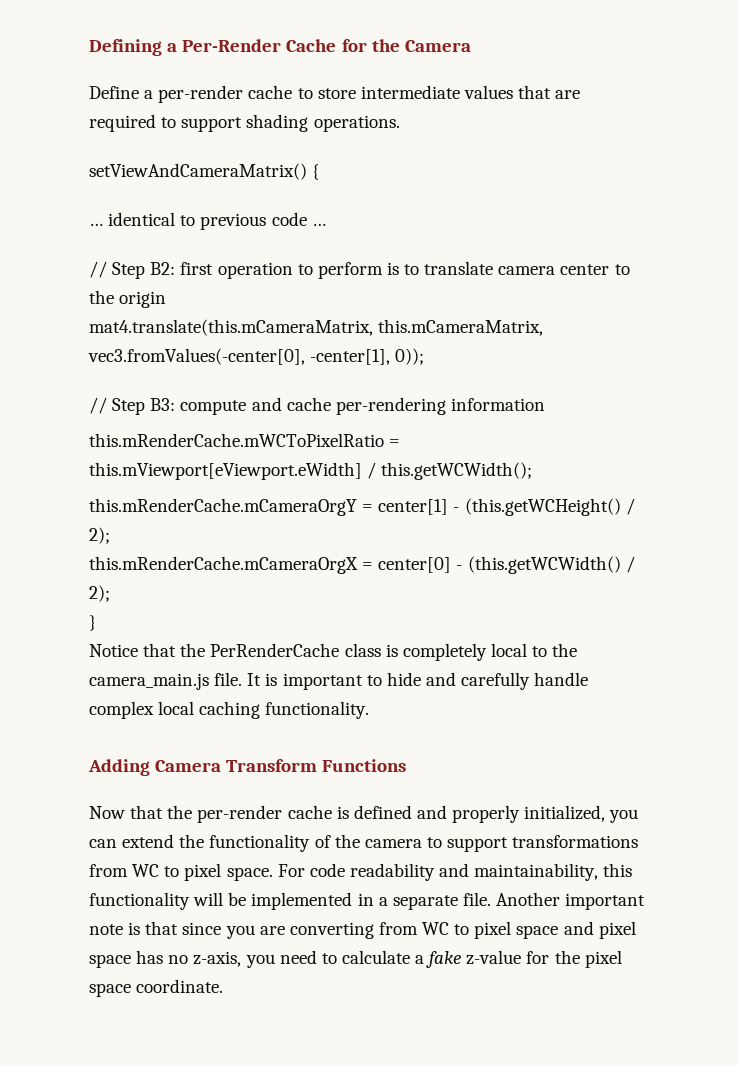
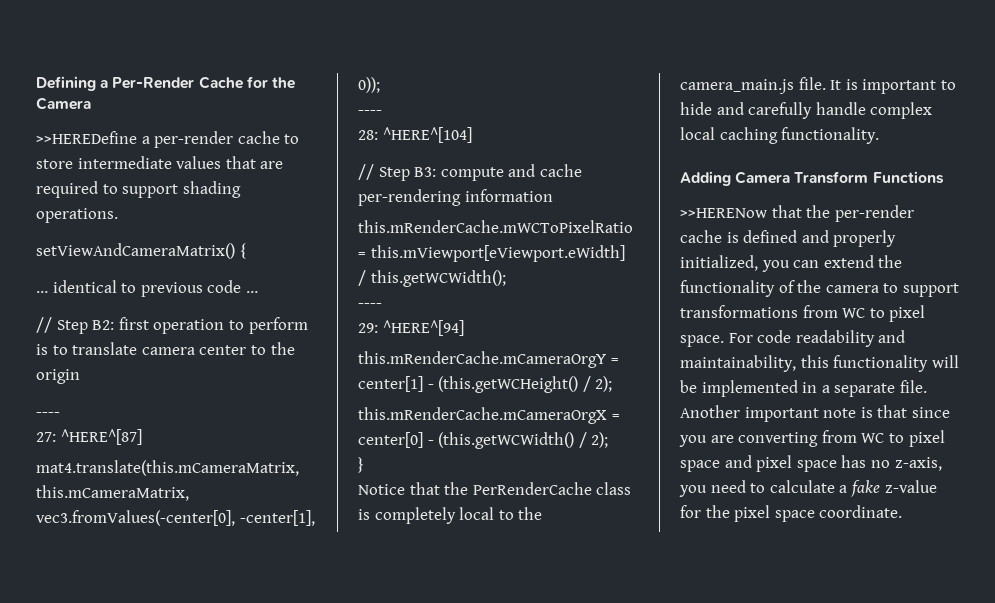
[89,86,139,99] Define -> [36,131,137,144] >>HEREDefine
(167, 299) none -> [36,412,60,417] [36,429,142,445] // ---- // 27: ^HERE^[87]
(425, 356) none -> [358,110,382,115] [358,127,472,143] // ---- // 28: ^HERE^[104]
(533, 471) none -> [358,303,382,308] [358,320,464,336] // ---- // 29: ^HERE^[94]
[89,806,125,819] Now -> [680,208,767,218] >>HERENow

